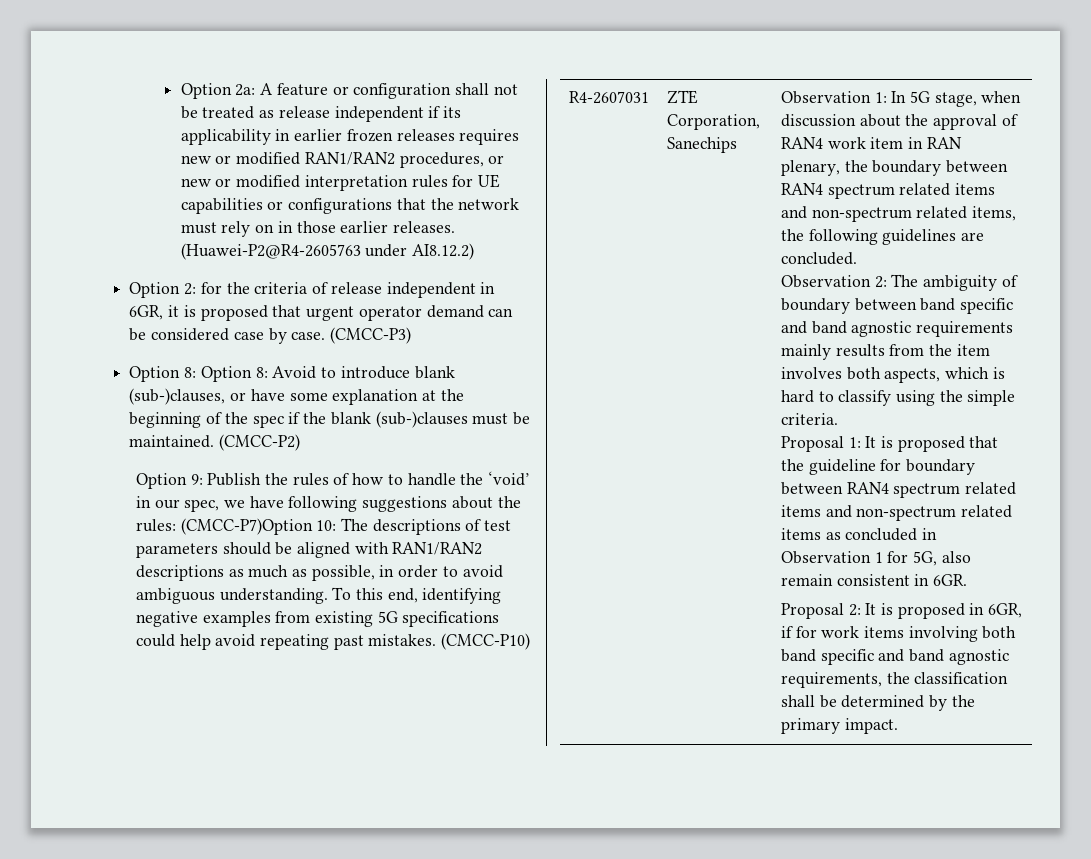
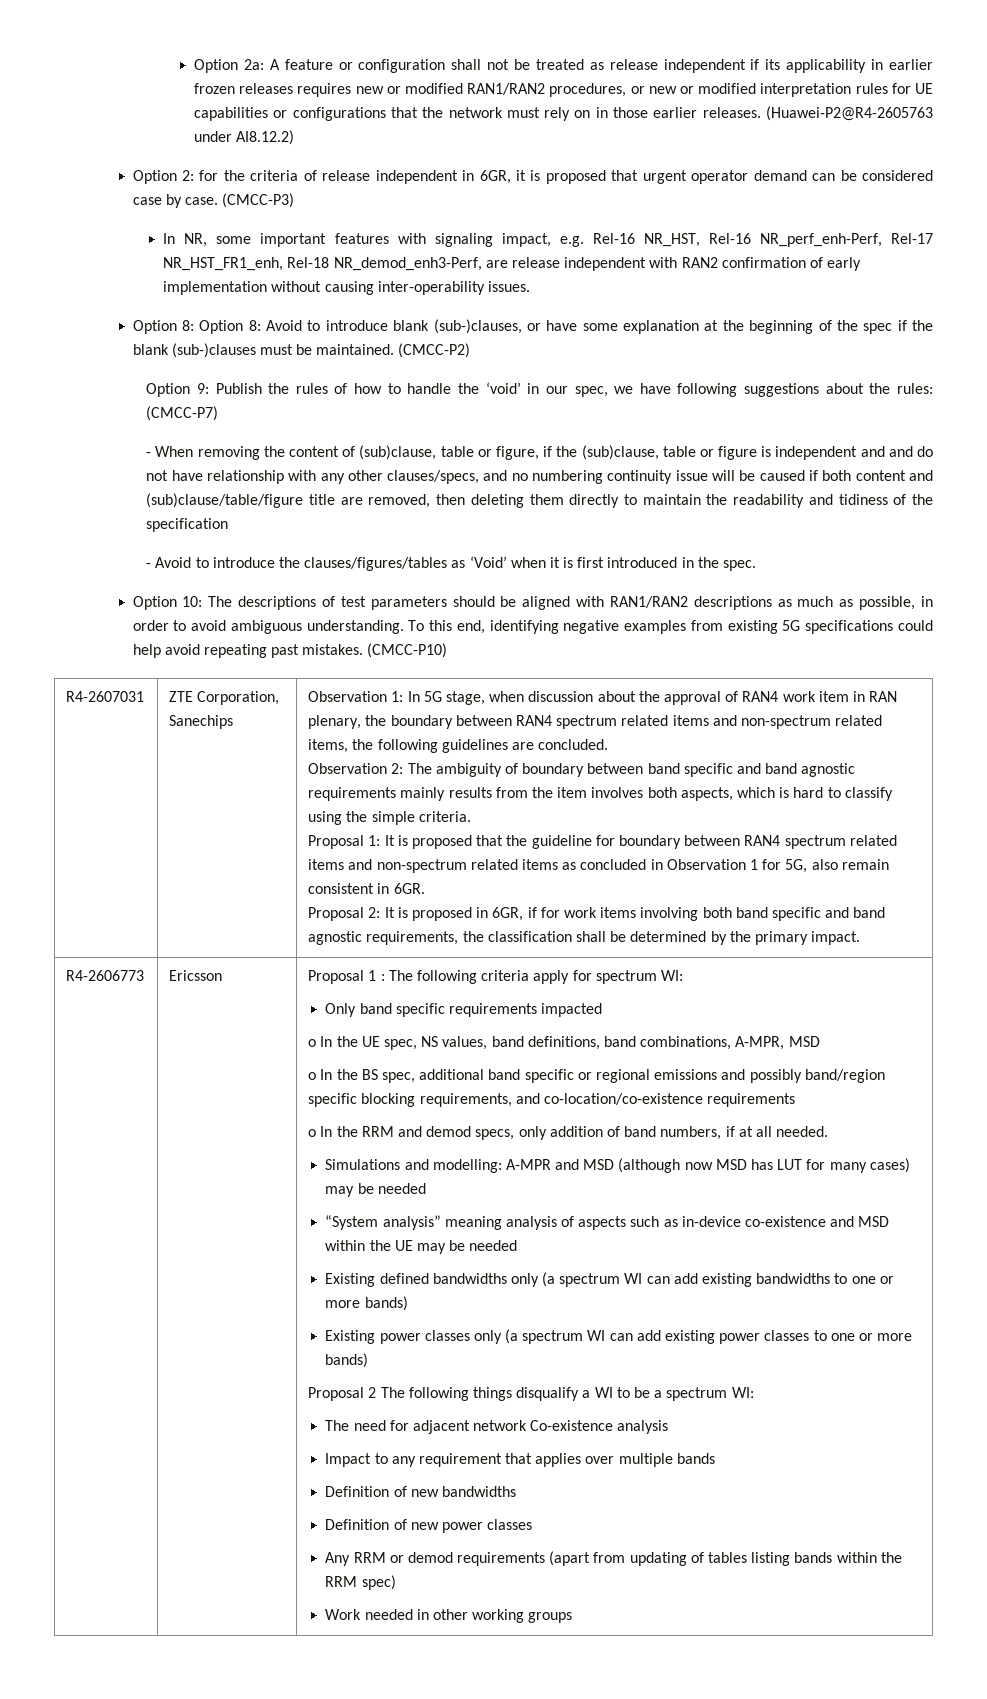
(412, 335) none -> [163,233,934,247] [163,257,862,271] [163,281,531,295] // In NR, some important features with signaling impact, e.g. Rel-16 NR_HST, Rel-16 NR_perf_enh-Perf, Rel-17 NR_HST_FR1_enh, Rel-18 NR_demod_enh3-Perf, are release independent with RAN2 confirmation of early implementation without causing inter-operability issues.
[180,518,313,535] (CMCC-P7)Option -> [146,406,219,421] [146,445,934,460] [146,470,933,484] [146,493,933,508] [146,518,229,532] [146,556,757,571] [132,596,177,610] (CMCC-P7) // - When removing the content of (sub)clause, table or figure, if the (sub)clause, table or figure is independent and and do not have relationship with any other clauses/specs, and no numbering continuity issue will be caused if both content and (sub)clause/table/figure title are removed, then deleting them directly to maintain the readability and tidiness of the specification // - Avoid to introduce the clauses/figures/tables as ‘Void’ when it is first introduced in the spec. // Option
(898, 726) none -> [66,970,145,981] [169,970,223,981] [308,970,683,984] [325,1003,603,1017] [308,1036,820,1050] [308,1069,885,1083] [308,1093,796,1107] [308,1126,829,1140] [325,1158,910,1173] [325,1183,426,1197] [325,1215,890,1230] [325,1240,518,1254] [325,1272,894,1287] [325,1296,408,1311] [325,1329,913,1344] [325,1353,369,1368] [308,1387,754,1401] [325,1420,669,1434] [325,1453,715,1467] [325,1486,516,1497] [325,1519,533,1533] [325,1551,902,1566] [325,1575,396,1590] [325,1609,573,1623] // R4-2606773 | Ericsson | Proposal 1 : The following criteria apply for spectrum WI: // Only band specific requirements impacted // o In the UE spec, NS values, band definitions, band combinations, A-MPR, MSD // o In the BS spec, additional band specific or regional emissions and possibly band/region specific blocking requirements, and co-location/co-existence requirements // o In the RRM and demod specs, only addition of band numbers, if at all needed. // Simulations and modelling: A-MPR and MSD (although now MSD has LUT for many cases) may be needed // “System analysis” meaning analysis of aspects such as in-device co-existence and MSD within the UE may be needed // Existing defined bandwidths only (a spectrum WI can add existing bandwidths to one or more bands) // Existing power classes only (a spectrum WI can add existing power classes to one or more bands) // Proposal 2 The following things disqualify a WI to be a spectrum WI: // The need for adjacent network Co-existence analysis // Impact to any requirement that applies over multiple bands // Definition of new bandwidths // Definition of new power classes // Any RRM or demod requirements (apart from updating of tables listing bands within the RRM spec) // Work needed in other working groups

